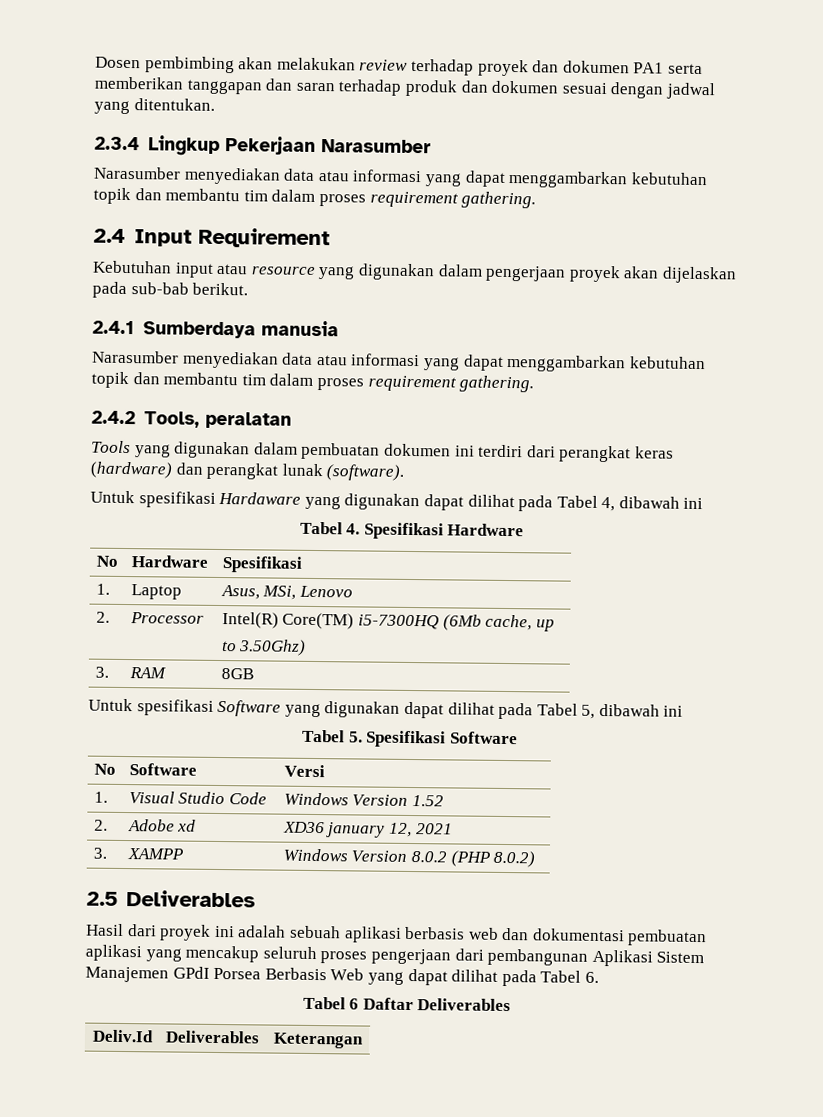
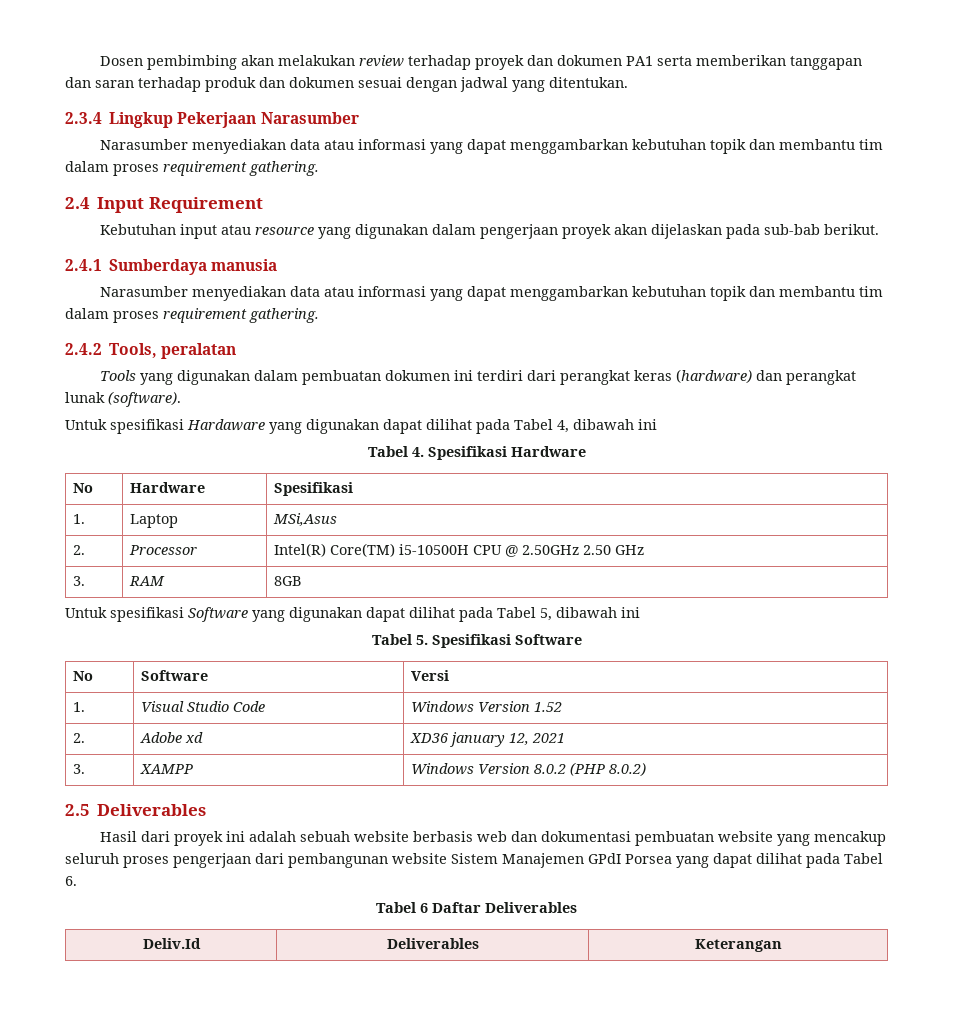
[220,585,354,600] Asus, MSi, Lenovo -> [272,513,337,526] MSi,Asus
[358,614,555,632] [221,639,307,656] i5-7300HQ (6Mb cache, up // to 3.50Ghz) -> [398,544,644,557] i5-10500H CPU @ 2.50GHz 2.50 GHz
[343,926,402,943] aplikasi -> [354,831,410,842] website
[85,944,142,962] aplikasi -> [718,831,774,842] website
[591,949,653,967] Aplikasi -> [392,853,447,864] website
[264,967,365,981] Berbasis Web -> (672, 859) none

